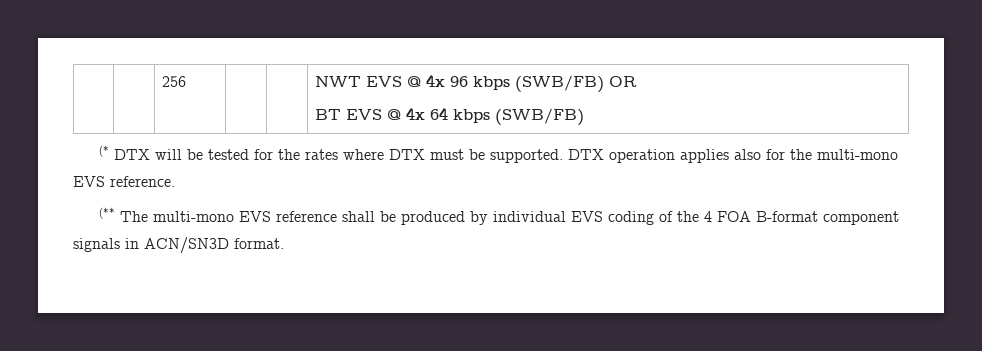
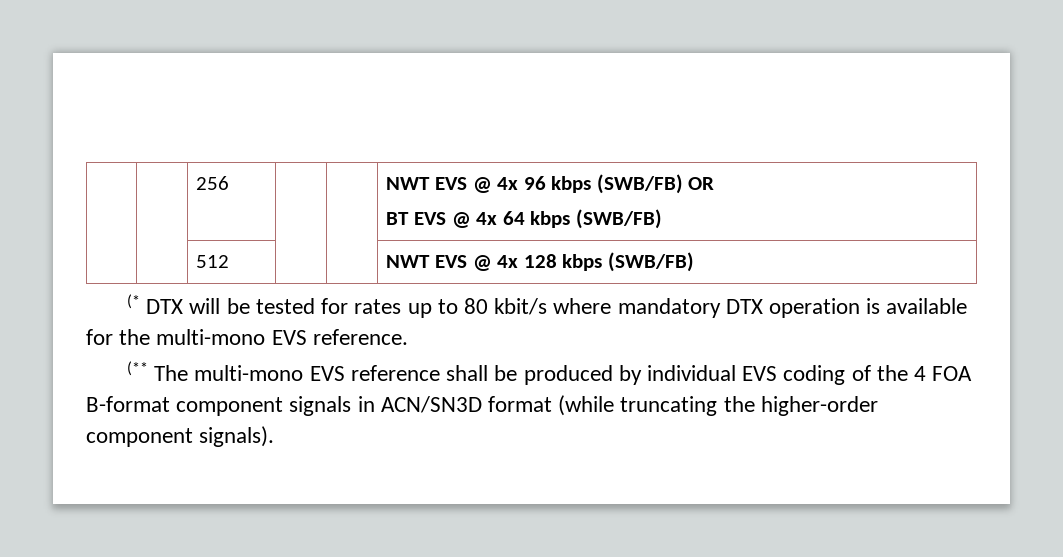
(584, 117) none -> [196,255,230,268] [386,252,694,272] // | | 512 | | | NWT EVS @ 4x 128 kbps (SWB/FB)
[277,149,761,163] the rates where DTX must be supported. DTX operation applies also -> [354,298,968,318] rates up to 80 kbit/s where mandatory DTX operation is available
[234,238,284,249] format. -> [488,395,878,416] [86,426,275,447] format (while truncating the higher-order component signals).

